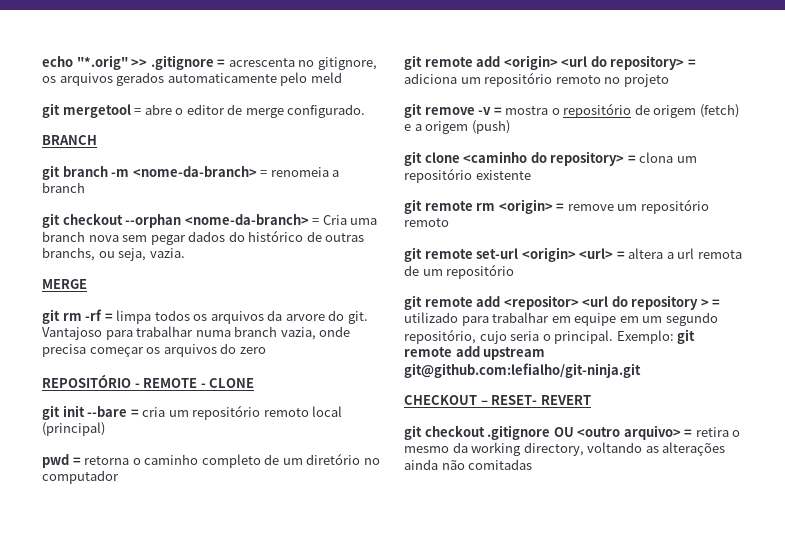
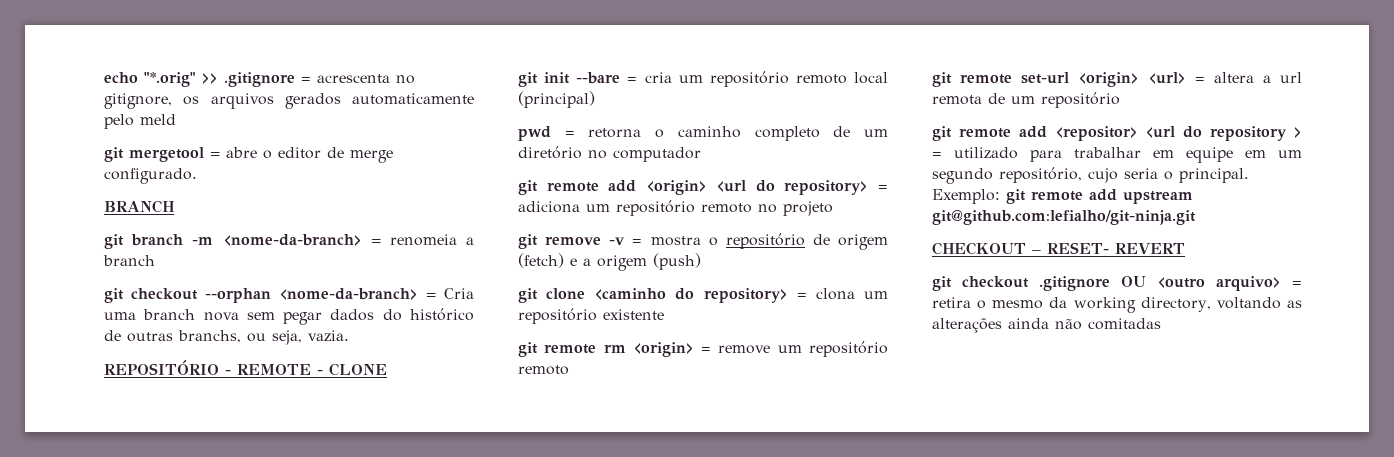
[42,279,87,289] [42,309,368,324] [42,326,351,340] [42,343,266,357] // MERGE // git rm -rf = limpa todos os arquivos da arvore do git. Vantajoso para trabalhar numa branch vazia, onde precisa começar os arquivos do zero -> (349, 336) none

